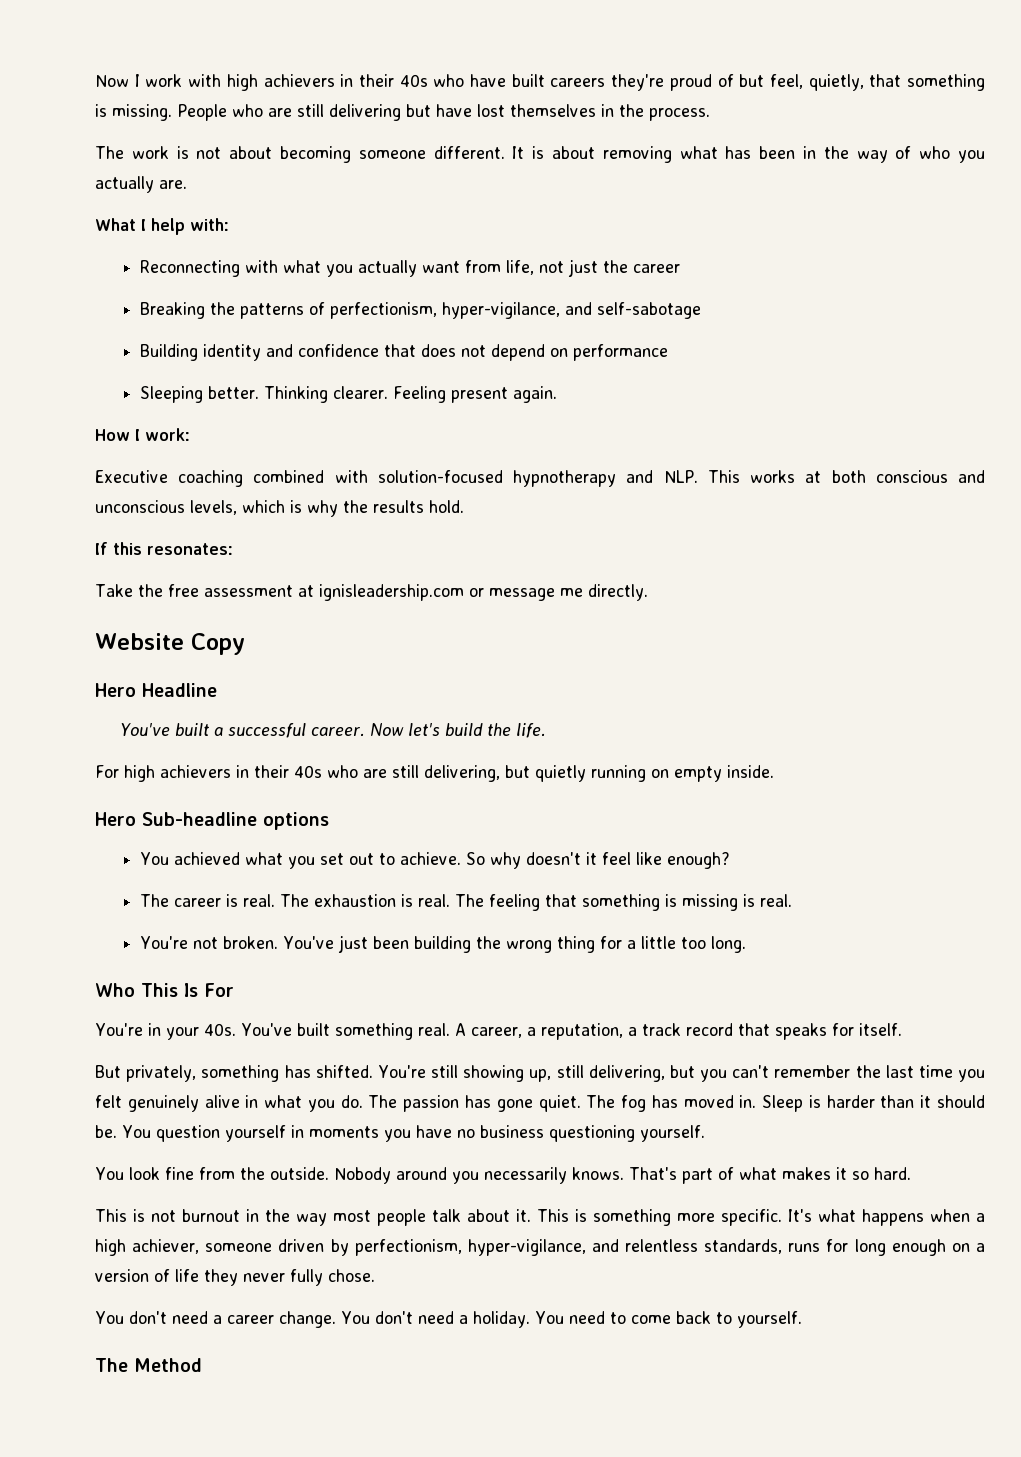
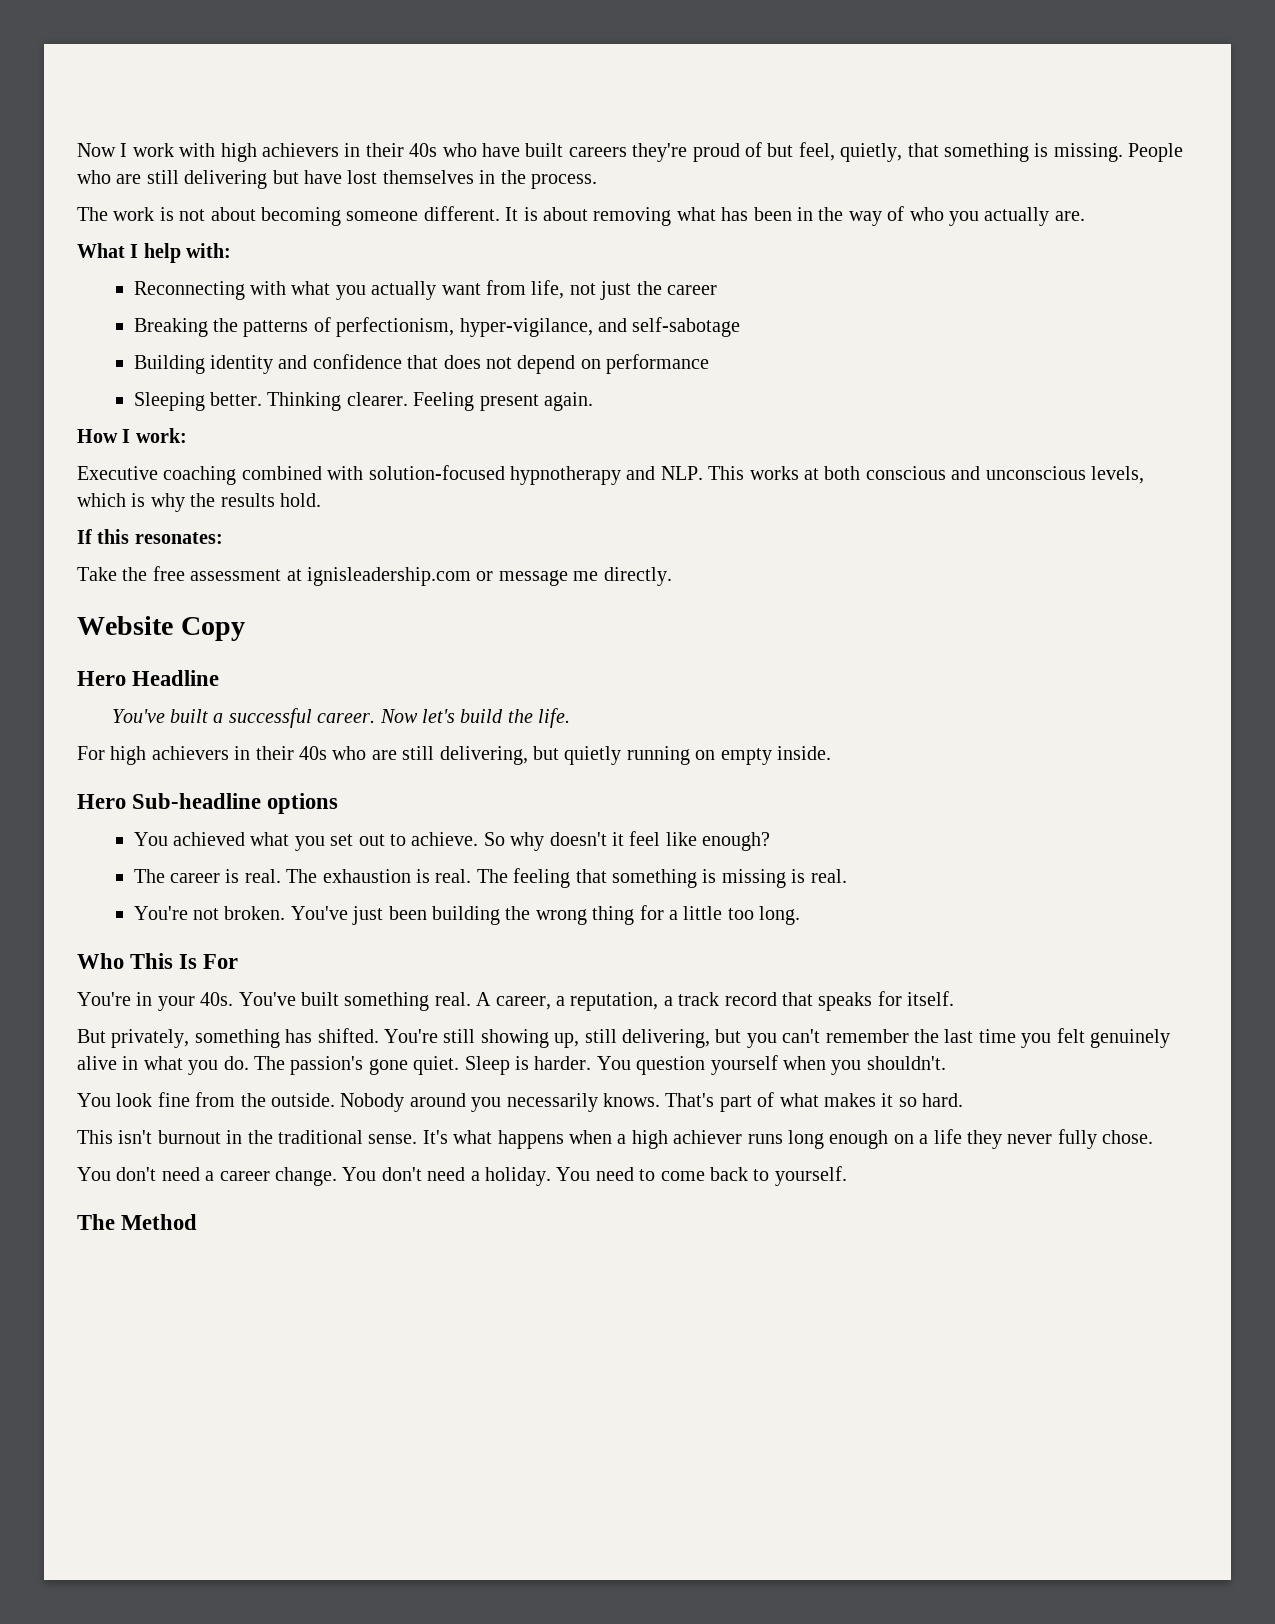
[403,1095,985,1112] [95,1125,705,1142] passion has gone quiet. The fog has moved in. Sleep is harder than it should be. You question yourself in moments you have no business questioning yourself. -> [290,1055,946,1075] passion's gone quiet. Sleep is harder. You question yourself when you shouldn't.
[133,1209,176,1222] is not -> [118,1130,153,1144] isn't
[296,1209,782,1226] way most people talk about it. This is something more specific. -> [278,1130,418,1144] traditional sense.
[132,1239,849,1256] achiever, someone driven by perfectionism, hyper-vigilance, and relentless standards, runs for -> [673,1130,783,1144] achiever runs
[95,1269,170,1282] version of -> (929, 1139) none

